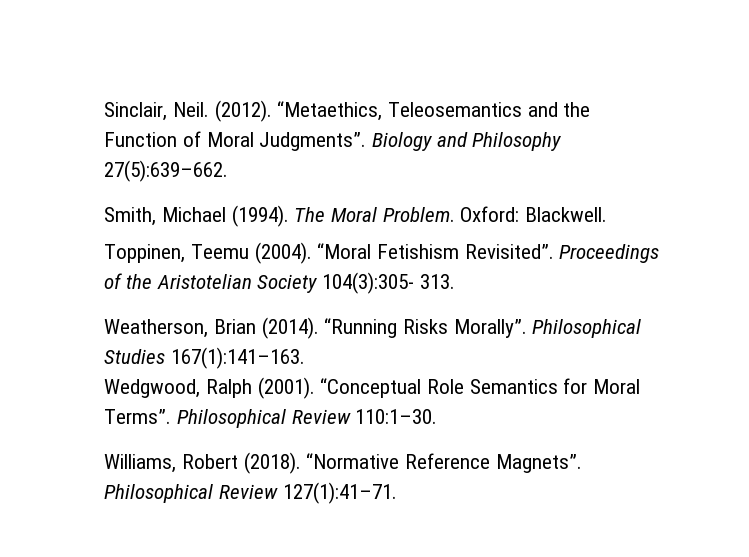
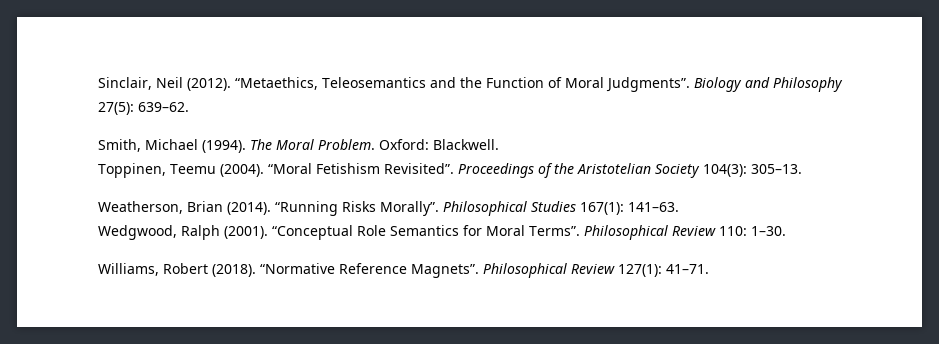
[173,102,210,117] Neil. -> [156,77,184,88] Neil
[104,160,229,182] 27(5):639–662. -> [98,102,190,115] 27(5): 639–62.
[322,272,455,294] 104(3):305- 313. -> [703,164,803,177] 104(3): 305–13.
[171,347,306,369] 167(1):141–163. -> [580,202,680,215] 167(1): 141–63.
[355,409,438,424] 110:1–30. -> [719,226,787,236] 110: 1–30.
[282,482,397,504] 127(1):41–71. -> [618,264,710,277] 127(1): 41–71.

